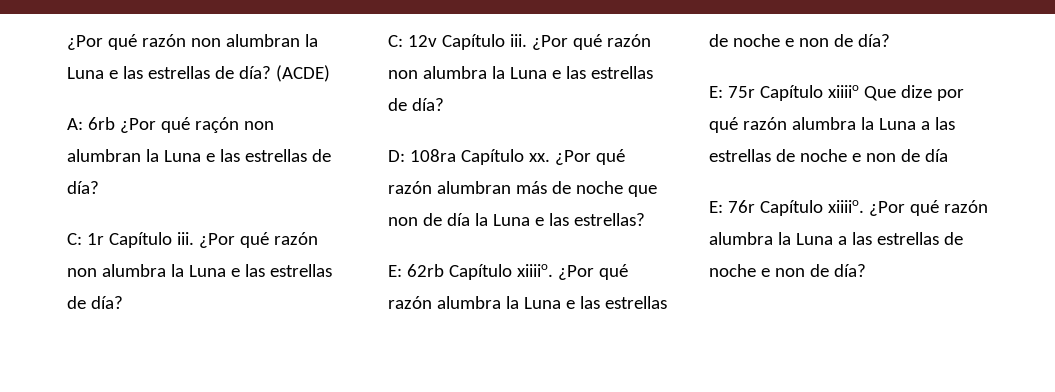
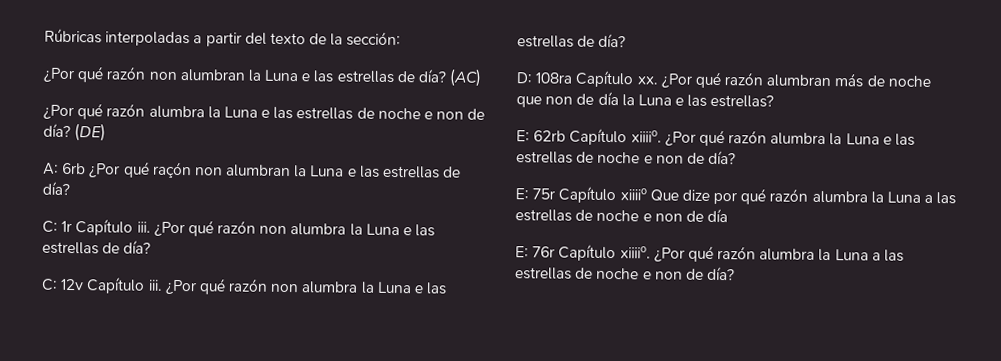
(67, 42) none -> [44,28,402,47] Rúbricas interpoladas a partir del texto de la sección: //
[275,65,330,82] (ACDE) -> [449,68,483,87] [43,103,486,120] [43,123,107,142] (AC) // ¿Por qué razón alumbra la Luna e las estrellas de noche e non de día? (DE)

